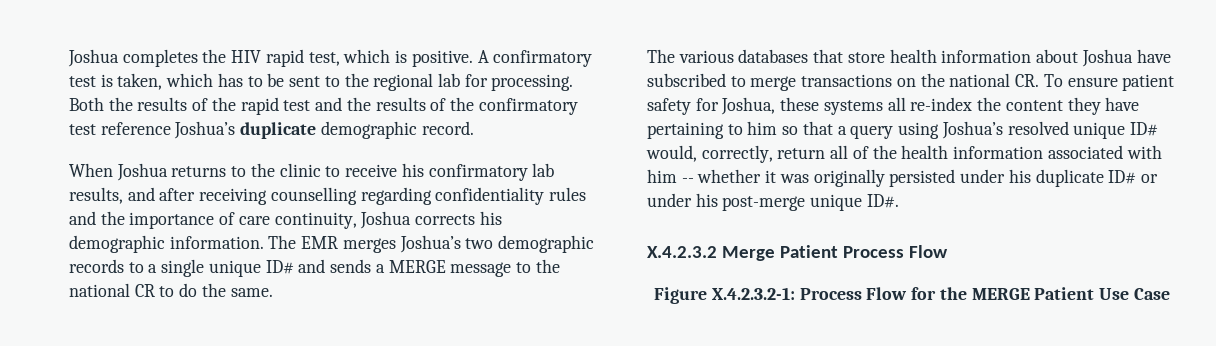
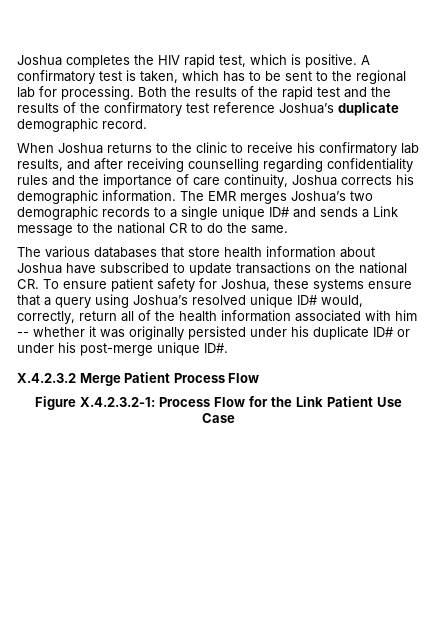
[388,260,446,273] MERGE -> [373,206,398,217] Link
[750,76,797,91] merge -> [189,263,232,276] update
[887,97,1140,115] [647,121,799,139] all re-index the content they have pertaining to him so -> [368,281,412,289] ensure
[971,288,1030,300] MERGE -> [295,396,323,407] Link

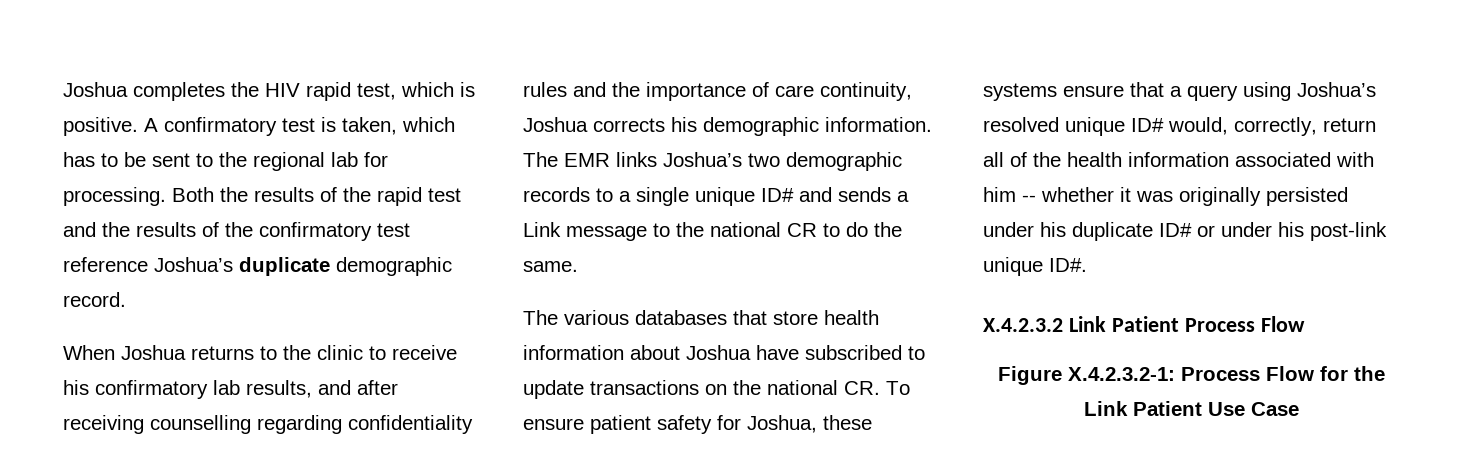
[240,193,287,204] merges -> [616,152,657,167] links
[80,343,153,356] post-merge -> [1310,222,1387,241] post-link
[79,373,121,386] Merge -> [1068,316,1106,332] Link

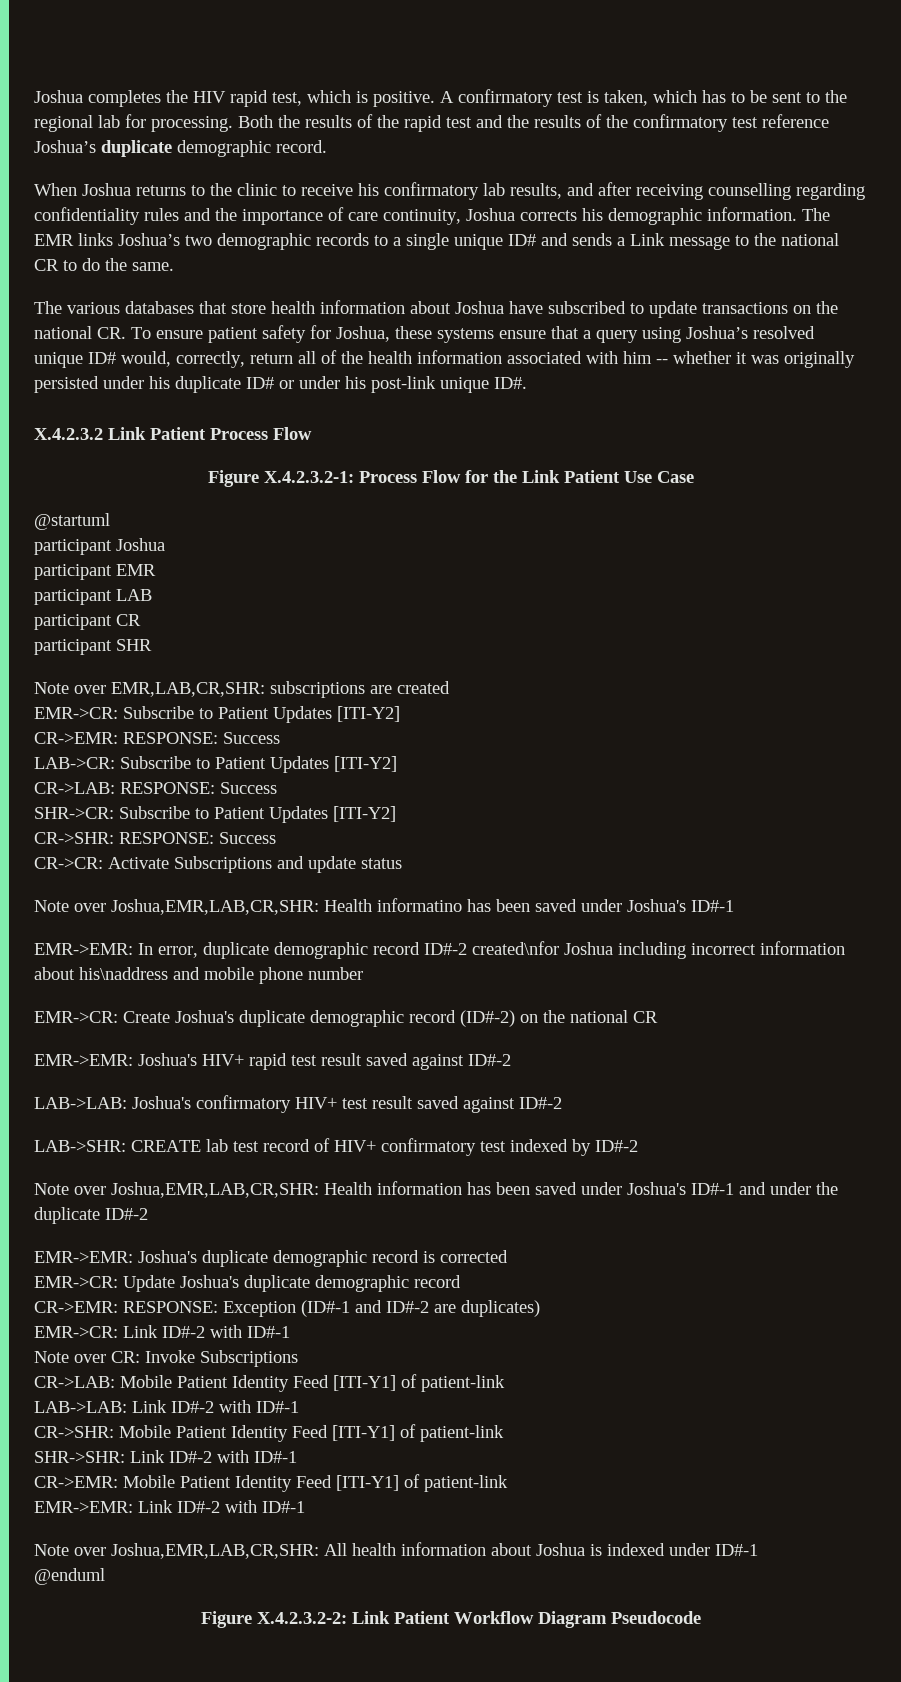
(1299, 409) none -> [34,513,110,530] [34,538,165,555] [34,564,156,580] [34,589,152,605] [34,614,141,630] [34,639,152,655] [34,681,450,698] [34,706,400,723] [34,732,280,744] [34,756,397,773] [34,782,277,794] [34,806,396,823] [34,832,276,844] [34,856,402,873] [34,898,734,915] [34,941,845,959] [34,967,363,984] [34,1010,658,1027] [34,1053,511,1070] [34,1095,562,1113] [34,1138,638,1156] [34,1181,838,1198] [34,1207,148,1224] [34,1250,508,1267] [34,1275,461,1292] [34,1300,540,1317] [34,1325,290,1338] [34,1350,298,1367] [34,1374,505,1392] [34,1400,299,1413] [34,1424,504,1442] [34,1450,297,1463] [34,1474,508,1492] [34,1500,305,1513] [34,1542,758,1559] [34,1568,105,1585] [200,1611,701,1628] // @startuml // participant Joshua // participant EMR // participant LAB // participant CR // participant SHR // Note over EMR,LAB,CR,SHR: subscriptions are created // EMR->CR: Subscribe to Patient Updates [ITI-Y2] // CR->EMR: RESPONSE: Success // LAB->CR: Subscribe to Patient Updates [ITI-Y2] // CR->LAB: RESPONSE: Success // SHR->CR: Subscribe to Patient Updates [ITI-Y2] // CR->SHR: RESPONSE: Success // CR->CR: Activate Subscriptions and update status // Note over Joshua,EMR,LAB,CR,SHR: Health informatino has been saved under Joshua's ID#-1 // EMR->EMR: In error, duplicate demographic record ID#-2 created\nfor Joshua including incorrect information about his\naddress and mobile phone number // EMR->CR: Create Joshua's duplicate demographic record (ID#-2) on the national CR // EMR->EMR: Joshua's HIV+ rapid test result saved against ID#-2 // LAB->LAB: Joshua's confirmatory HIV+ test result saved against ID#-2 // LAB->SHR: CREATE lab test record of HIV+ confirmatory test indexed by ID#-2 // Note over Joshua,EMR,LAB,CR,SHR: Health information has been saved under Joshua's ID#-1 and under the duplicate ID#-2 // EMR->EMR: Joshua's duplicate demographic record is corrected // EMR->CR: Update Joshua's duplicate demographic record // CR->EMR: RESPONSE: Exception (ID#-1 and ID#-2 are duplicates) // EMR->CR: Link ID#-2 with ID#-1 // Note over CR: Invoke Subscriptions // CR->LAB: Mobile Patient Identity Feed [ITI-Y1] of patient-link // LAB->LAB: Link ID#-2 with ID#-1 // CR->SHR: Mobile Patient Identity Feed [ITI-Y1] of patient-link // SHR->SHR: Link ID#-2 with ID#-1 // CR->EMR: Mobile Patient Identity Feed [ITI-Y1] of patient-link // EMR->EMR: Link ID#-2 with ID#-1 // Note over Joshua,EMR,LAB,CR,SHR: All health information about Joshua is indexed under ID#-1 // @enduml // Figure X.4.2.3.2-2: Link Patient Workflow Diagram Pseudocode

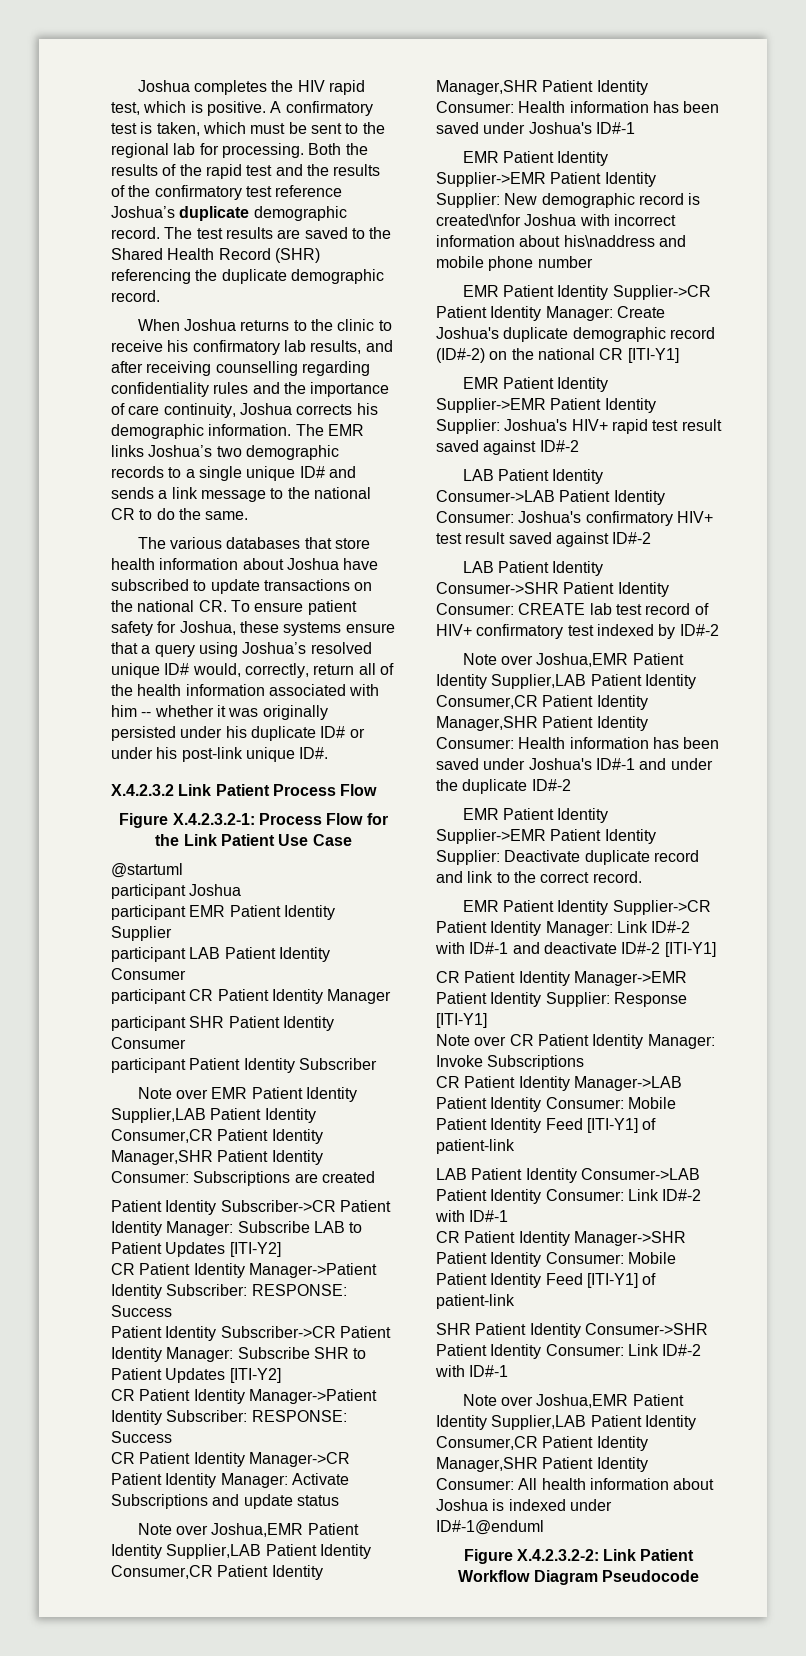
[702,90,745,103] has to -> [250,123,286,134] must
(327, 146) none -> [164,227,392,239] [111,248,320,263] [111,269,384,284] [111,290,160,302] The test results are saved to the Shared Health Record (SHR) referencing the duplicate demographic record.
[630,233,665,246] Link -> [171,487,198,499] link
(156, 570) none -> [229,905,335,920] [111,926,172,941] Patient Identity Supplier
(152, 595) none -> [224,947,330,962] [111,968,186,980] Patient Identity Consumer
(141, 620) none -> [217,989,392,1004] Patient Identity Manager
[34,681,450,698] [34,706,400,723] [34,732,280,744] [34,756,397,773] [34,782,277,794] [34,806,396,823] [34,832,276,844] [34,857,103,869] // Note over EMR,LAB,CR,SHR: subscriptions are created // EMR->CR: Subscribe to Patient Updates [ITI-Y2] // CR->EMR: RESPONSE: Success // LAB->CR: Subscribe to Patient Updates [ITI-Y2] // CR->LAB: RESPONSE: Success // SHR->CR: Subscribe to Patient Updates [ITI-Y2] // CR->SHR: RESPONSE: Success // CR->CR: -> [228,1016,334,1031] [111,1037,186,1049] [111,1058,377,1073] [137,1087,358,1102] [111,1108,316,1123] [111,1129,323,1144] [111,1150,323,1165] [111,1171,375,1186] [111,1200,391,1215] [111,1221,363,1236] [111,1242,281,1257] [111,1263,377,1278] [111,1284,347,1299] [111,1305,172,1317] [111,1326,391,1341] [111,1347,367,1362] [111,1368,281,1383] [111,1389,377,1404] [111,1410,347,1425] [111,1431,172,1443] [111,1452,350,1467] [111,1473,288,1488] Patient Identity Consumer // participant Patient Identity Subscriber // Note over EMR Patient Identity Supplier,LAB Patient Identity Consumer,CR Patient Identity Manager,SHR Patient Identity Consumer: Subscriptions are created // Patient Identity Subscriber->CR Patient Identity Manager: Subscribe LAB to Patient Updates [ITI-Y2] // CR Patient Identity Manager->Patient Identity Subscriber: RESPONSE: Success // Patient Identity Subscriber->CR Patient Identity Manager: Subscribe SHR to Patient Updates [ITI-Y2] // CR Patient Identity Manager->Patient Identity Subscriber: RESPONSE: Success // CR Patient Identity Manager->CR Patient Identity Manager:
[111,898,462,915] Joshua,EMR,LAB,CR,SHR: Health informatino -> [211,1523,359,1537] [111,1544,371,1559] [111,1565,323,1580] [436,80,648,95] [436,101,649,113] Joshua,EMR Patient Identity Supplier,LAB Patient Identity Consumer,CR Patient Identity Manager,SHR Patient Identity Consumer: Health information
[34,942,467,959] EMR->EMR: In error, duplicate demographic record ID#-2 -> [462,151,609,166] [436,172,656,187] [436,193,701,208] EMR Patient Identity Supplier->EMR Patient Identity Supplier: New demographic record is
[618,942,686,959] including -> [579,214,610,226] with
[34,1011,118,1023] EMR->CR: -> [462,285,711,300] [436,306,613,321] EMR Patient Identity Supplier->CR Patient Identity Manager:
[34,1054,133,1066] // EMR->EMR: -> [627,348,679,363] [462,377,609,392] [436,398,656,413] [436,419,500,434] [ITI-Y1] // EMR Patient Identity Supplier->EMR Patient Identity Supplier:
[34,1097,127,1109] LAB->LAB: -> [462,469,604,484] [436,490,665,505] [436,511,514,523] LAB Patient Identity Consumer->LAB Patient Identity Consumer:
[34,1140,126,1152] LAB->SHR: -> [462,561,604,576] [436,582,669,597] [436,603,514,615] LAB Patient Identity Consumer->SHR Patient Identity Consumer:
[111,1182,319,1198] Joshua,EMR,LAB,CR,SHR: -> [536,653,684,667] [436,674,696,689] [436,695,648,710] [436,716,648,731] [436,737,514,749] Joshua,EMR Patient Identity Supplier,LAB Patient Identity Consumer,CR Patient Identity Manager,SHR Patient Identity Consumer:
[34,1250,508,1267] [34,1275,461,1292] [34,1300,540,1317] [34,1325,290,1338] [34,1350,298,1367] [34,1374,505,1392] [34,1400,299,1413] [34,1424,504,1442] [34,1450,297,1463] [34,1474,508,1492] [34,1500,305,1513] [34,1543,319,1559] EMR->EMR: Joshua's duplicate demographic record is corrected // EMR->CR: Update Joshua's duplicate demographic record // CR->EMR: RESPONSE: Exception (ID#-1 and ID#-2 are duplicates) // EMR->CR: Link ID#-2 with ID#-1 // Note over CR: Invoke Subscriptions // CR->LAB: Mobile Patient Identity Feed [ITI-Y1] of patient-link // LAB->LAB: Link ID#-2 with ID#-1 // CR->SHR: Mobile Patient Identity Feed [ITI-Y1] of patient-link // SHR->SHR: Link ID#-2 with ID#-1 // CR->EMR: Mobile Patient Identity Feed [ITI-Y1] of patient-link // EMR->EMR: Link ID#-2 with ID#-1 // Note over Joshua,EMR,LAB,CR,SHR: -> [462,808,609,823] [436,829,656,844] [436,850,699,865] [436,871,642,883] [462,900,711,915] [436,921,691,936] [435,942,716,957] [436,971,687,986] [436,992,687,1007] [436,1013,487,1028] [436,1034,715,1049] [436,1055,585,1070] [436,1076,682,1091] [436,1097,676,1112] [436,1118,657,1133] [436,1139,515,1154] [436,1168,700,1183] [436,1189,702,1204] [435,1210,509,1222] [436,1231,686,1246] [436,1252,676,1267] [436,1273,657,1288] [436,1294,515,1309] [436,1323,708,1338] [436,1344,702,1359] [435,1365,509,1377] [462,1394,684,1408] [436,1415,696,1430] [436,1436,648,1451] [436,1457,648,1472] [436,1478,514,1490] EMR Patient Identity Supplier->EMR Patient Identity Supplier: Deactivate duplicate record and link to the correct record. // EMR Patient Identity Supplier->CR Patient Identity Manager: Link ID#-2 with ID#-1 and deactivate ID#-2 [ITI-Y1] // CR Patient Identity Manager->EMR Patient Identity Supplier: Response [ITI-Y1] // Note over CR Patient Identity Manager: Invoke Subscriptions // CR Patient Identity Manager->LAB Patient Identity Consumer: Mobile Patient Identity Feed [ITI-Y1] of patient-link // LAB Patient Identity Consumer->LAB Patient Identity Consumer: Link ID#-2 with ID#-1 // CR Patient Identity Manager->SHR Patient Identity Consumer: Mobile Patient Identity Feed [ITI-Y1] of patient-link // SHR Patient Identity Consumer->SHR Patient Identity Consumer: Link ID#-2 with ID#-1 // Note over Joshua,EMR Patient Identity Supplier,LAB Patient Identity Consumer,CR Patient Identity Manager,SHR Patient Identity Consumer:
[715,1544,758,1556] [34,1568,105,1585] ID#-1 // @enduml -> [436,1520,544,1535] ID#-1@enduml

